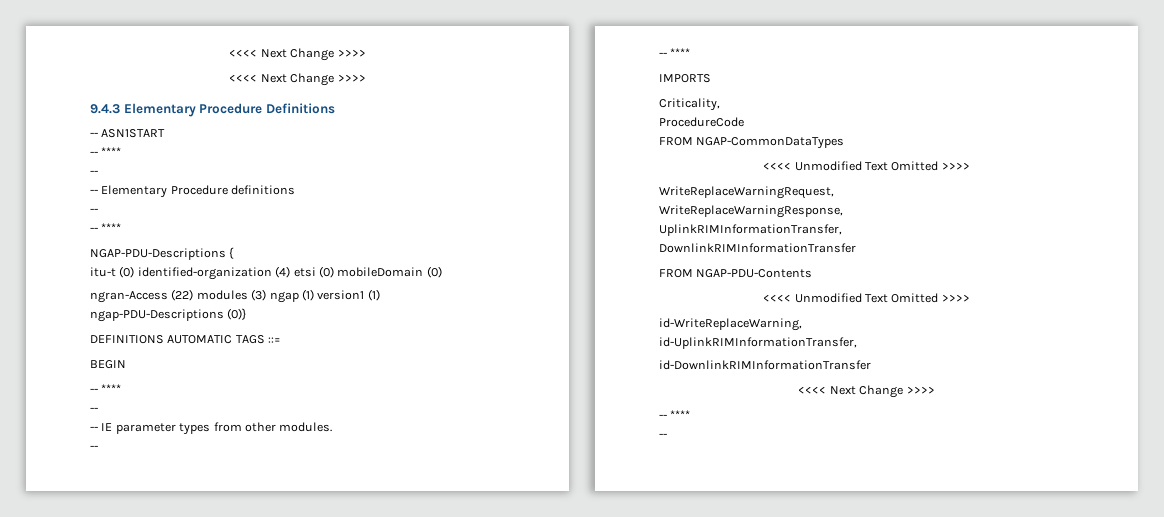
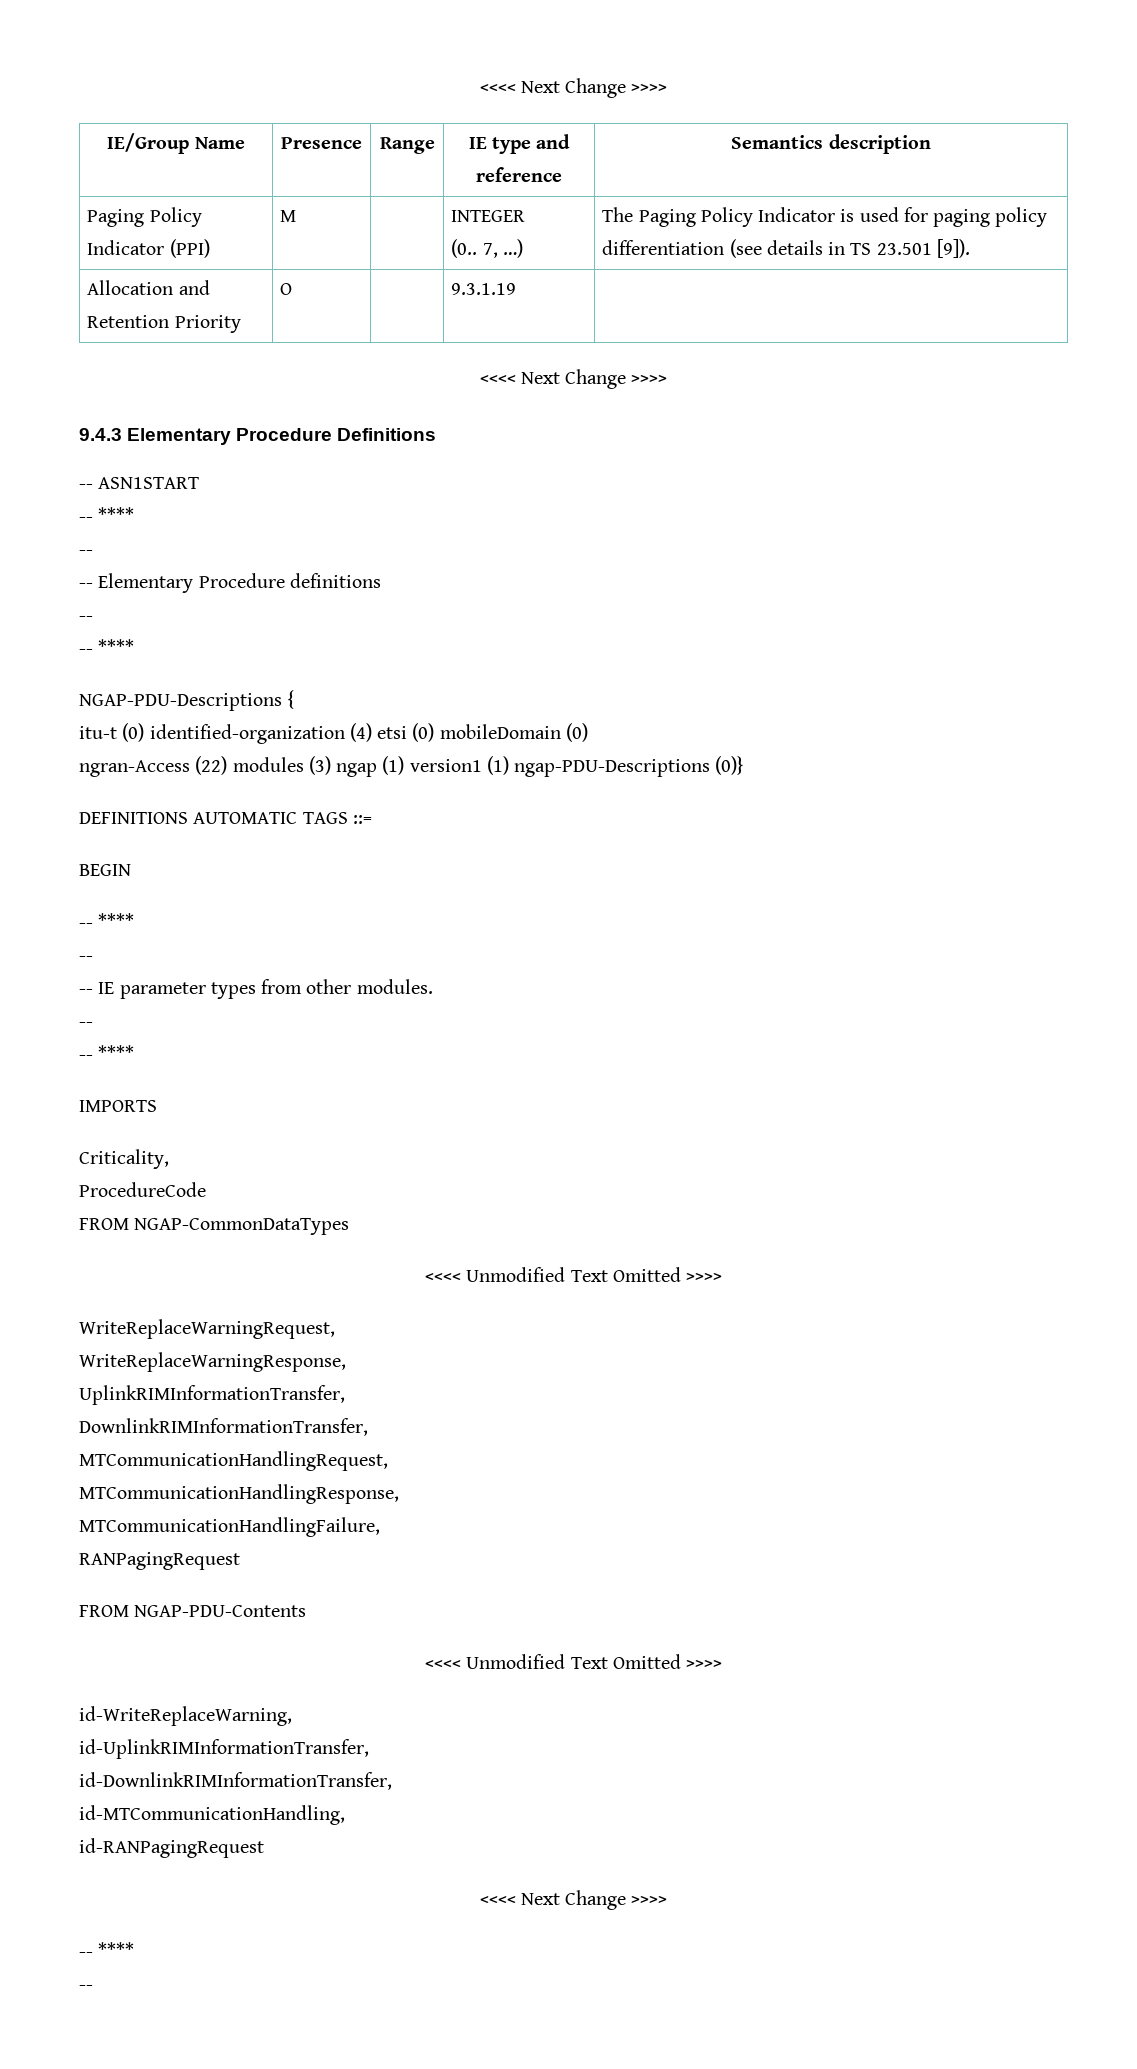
[229,48,366,61] <<<< Next Change >>>> -> [479,78,668,98] [107,133,245,154] [281,137,362,149] [379,137,435,154] [468,134,571,154] [476,167,562,182] [731,134,931,154] [87,207,202,227] [87,239,210,258] [280,210,297,222] [451,210,526,222] [451,239,523,258] [602,207,1048,227] [602,239,970,258] [87,280,210,295] [87,315,241,333] [280,283,293,295] [451,283,517,295] <<<< Next Change >>>> // IE/Group Name | Presence | Range | IE type and reference | Semantics description // Paging Policy Indicator (PPI) | M | | INTEGER // (0.. 7, …) | The Paging Policy Indicator is used for paging policy differentiation (see details in TS 23.501 [9]). // Allocation and Retention Priority | O | | 9.3.1.19 |
[659,243,856,253] DownlinkRIMInformationTransfer -> [79,1418,368,1436] [79,1451,388,1471] [79,1484,399,1504] [79,1517,380,1537] [79,1552,240,1570] DownlinkRIMInformationTransfer, // MTCommunicationHandlingRequest, // MTCommunicationHandlingResponse, // MTCommunicationHandlingFailure, // RANPagingRequest
[659,360,871,370] id-DownlinkRIMInformationTransfer -> [79,1772,392,1790] [79,1805,345,1825] [79,1838,264,1858] id-DownlinkRIMInformationTransfer, // id-MTCommunicationHandling, // id-RANPagingRequest

